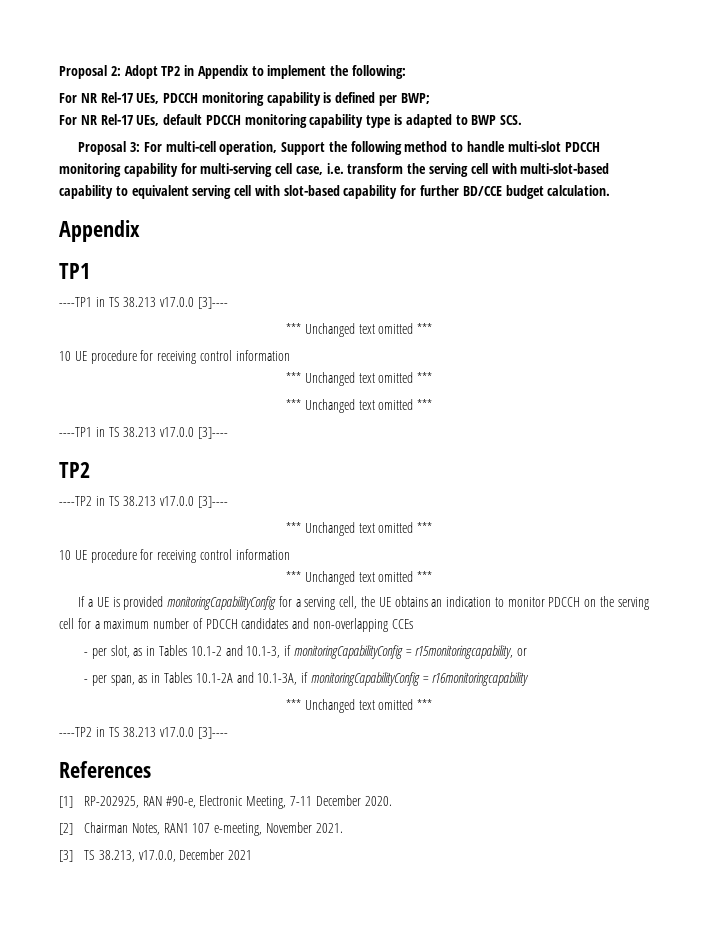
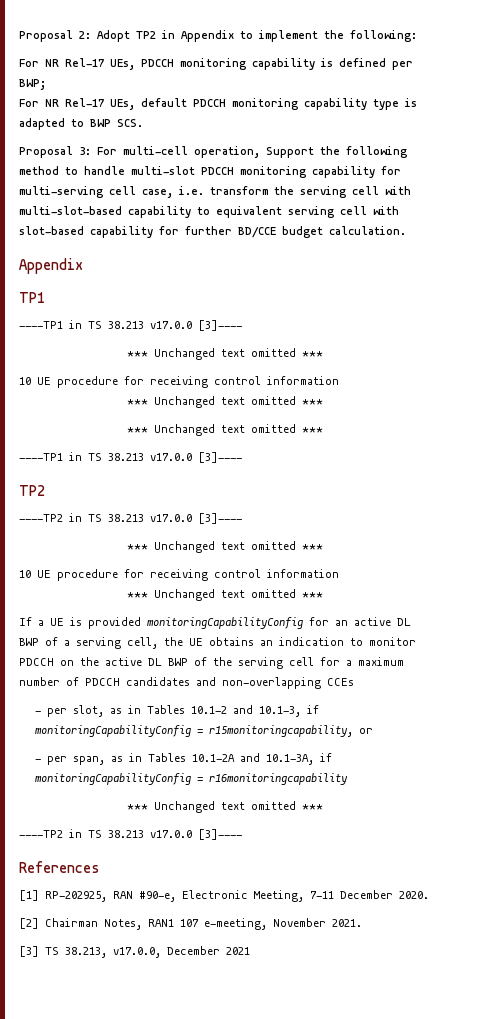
(292, 601) none -> [335,617,411,626] [19,637,58,646] an active DL BWP of
(615, 601) none -> [105,657,232,666] active DL BWP of the

